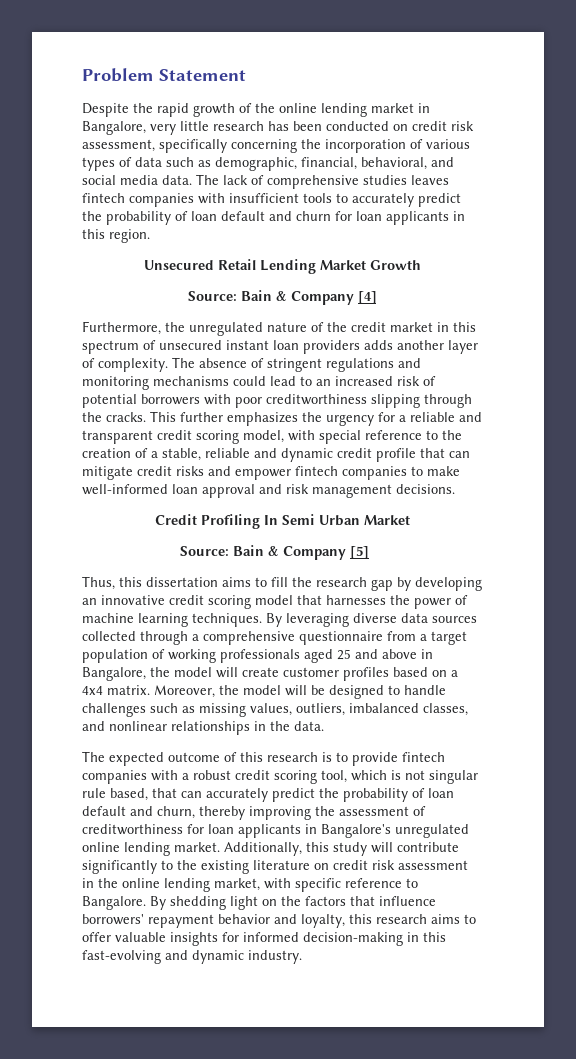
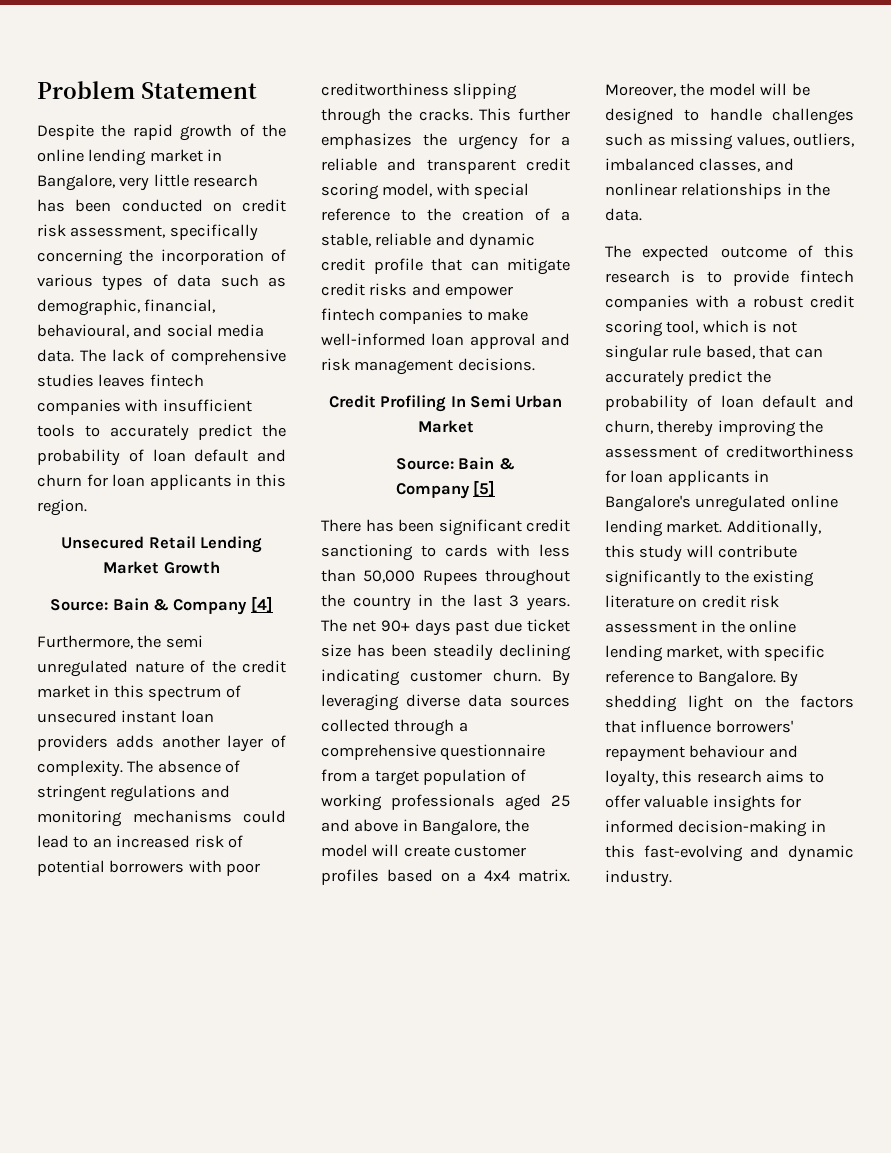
[361,157,427,170] behavioral, -> [37,324,129,338] behavioural,
(185, 327) none -> [165,635,203,648] semi
[82,576,482,591] [82,595,468,609] [82,613,262,627] Thus, this dissertation aims to fill the research gap by developing an innovative credit scoring model that harnesses the power of machine learning techniques. -> [321,519,570,536] [321,544,570,561] [321,569,570,586] [321,594,570,611] [321,619,570,636] [321,644,571,661] [321,669,541,686] There has been significant credit sanctioning to cards with less than 50,000 Rupees throughout the country in the last 3 years. The net 90+ days past due ticket size has been steadily declining indicating customer churn.
[218,914,270,924] behavior -> [689,745,765,758] behaviour

